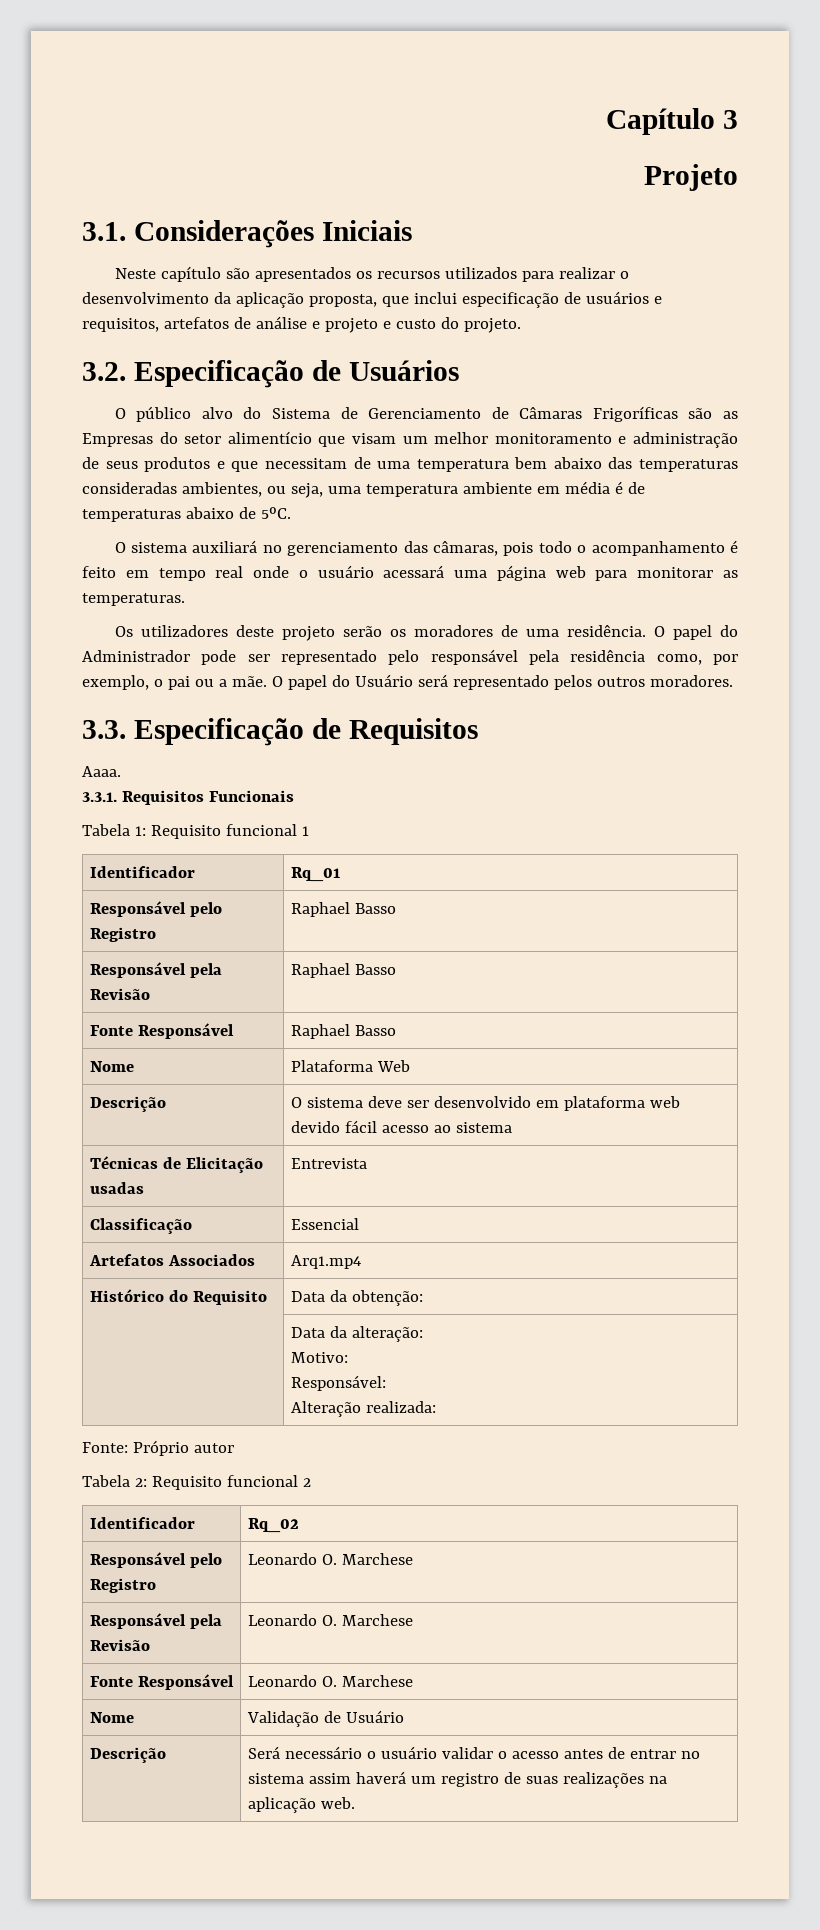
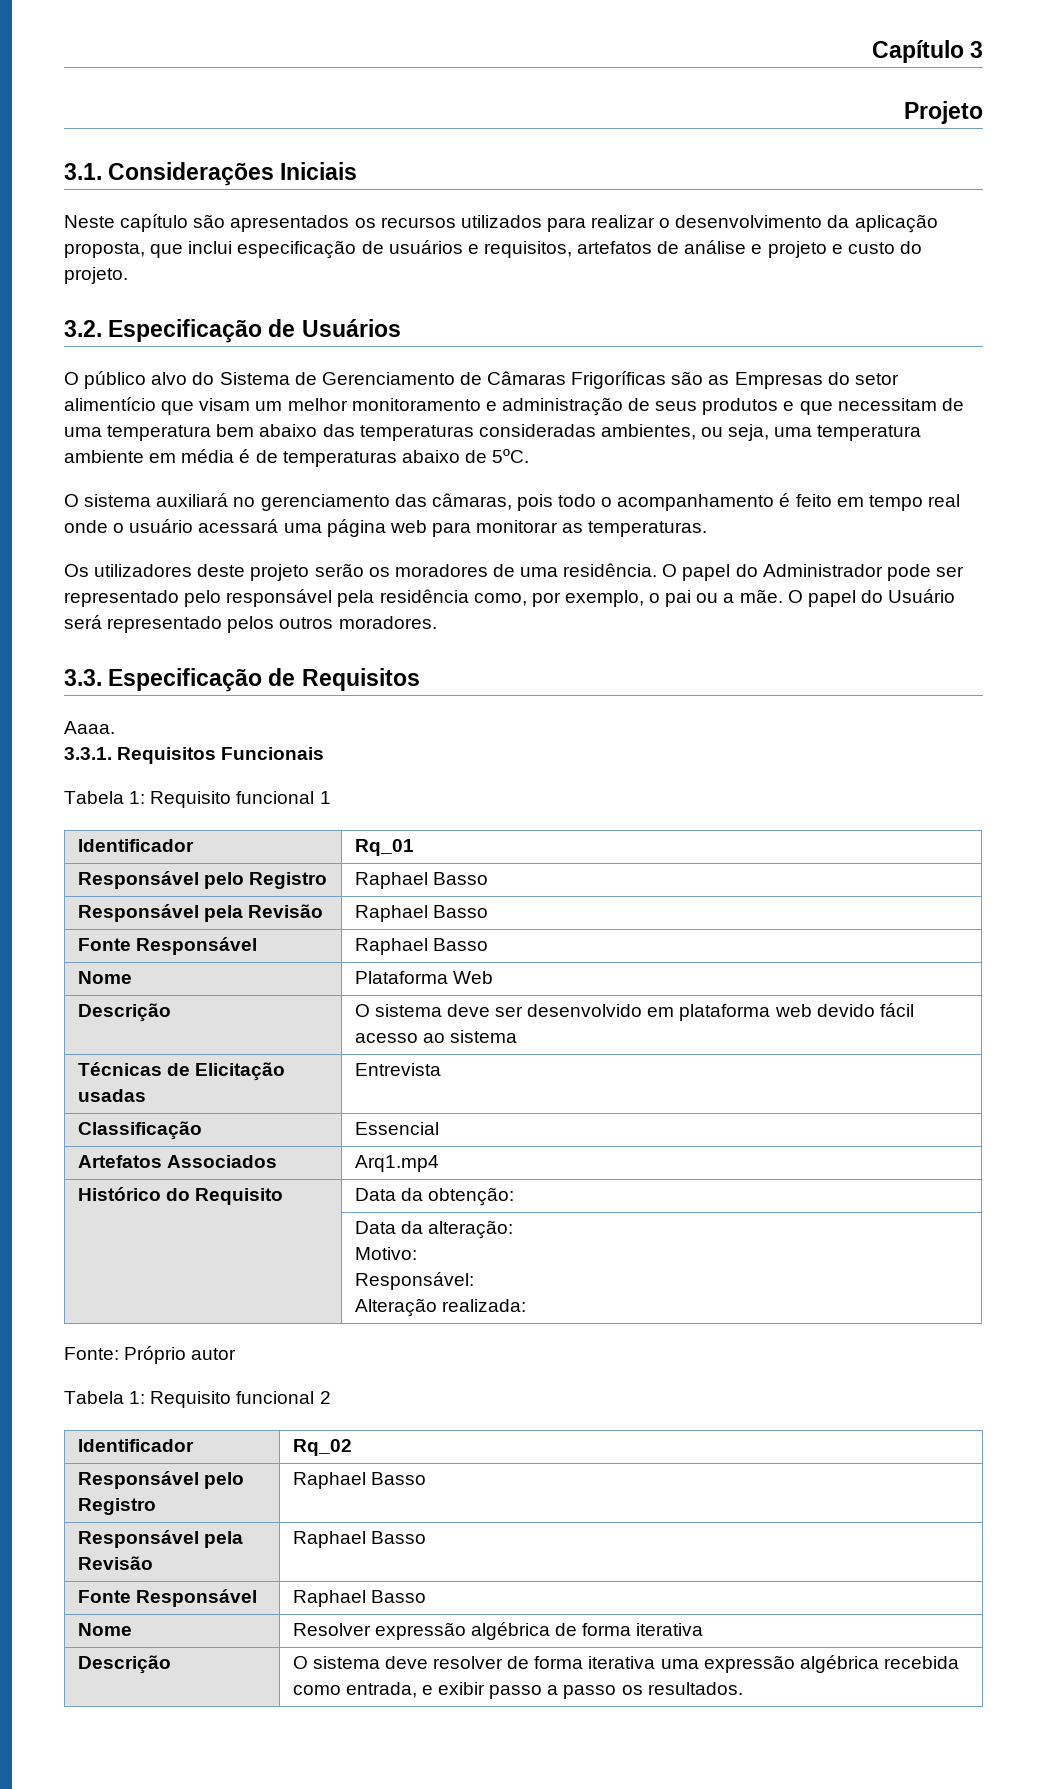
[134,1478,147,1487] 2: -> [129,1391,146,1404] 1:
[247,1553,413,1565] [89,1613,222,1629] [89,1639,150,1651] [247,1614,413,1626] [89,1674,234,1690] [247,1675,413,1687] [89,1712,134,1723] [246,1710,404,1727] [89,1747,166,1763] [247,1746,700,1759] [247,1771,667,1788] [247,1797,355,1813] Leonardo O. Marchese // Responsável pela Revisão | Leonardo O. Marchese // Fonte Responsável | Leonardo O. Marchese // Nome | Validação de Usuário // Descrição | Será necessário o usuário validar o acesso antes de entrar no sistema assim haverá um registro de suas realizações na aplicação web. -> [292,1472,426,1489] [77,1530,243,1548] [77,1556,153,1570] [292,1531,426,1548] [77,1589,257,1607] [292,1590,426,1607] [77,1623,132,1636] [292,1622,704,1640] [77,1655,171,1674] [292,1655,959,1673] [292,1682,743,1699] Raphael Basso // Responsável pela Revisão | Raphael Basso // Fonte Responsável | Raphael Basso // Nome | Resolver expressão algébrica de forma iterativa // Descrição | O sistema deve resolver de forma iterativa uma expressão algébrica recebida como entrada, e exibir passo a passo os resultados.

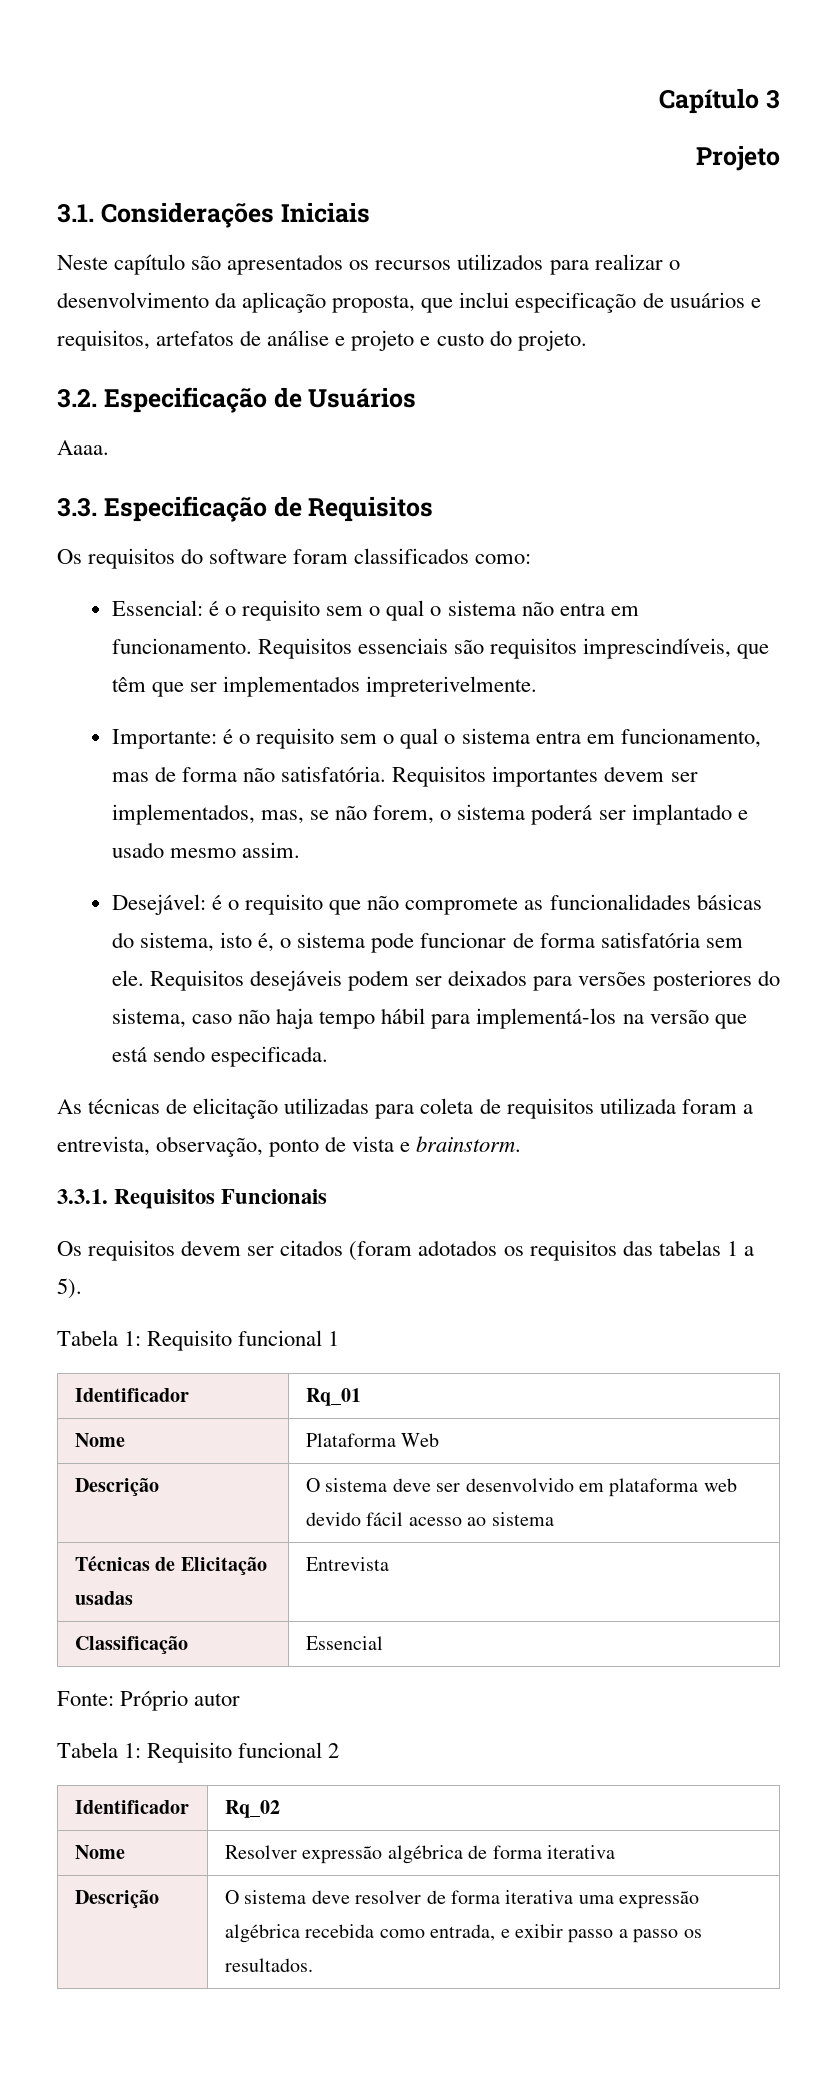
[64,371,899,389] [64,397,964,416] [64,424,922,441] [64,449,530,467] [64,493,960,511] [64,519,708,537] [64,563,964,581] [64,589,956,607] [64,615,437,633] [64,668,420,692] [64,721,115,734] [64,747,325,764] O público alvo do Sistema de Gerenciamento de Câmaras Frigoríficas são as Empresas do setor alimentício que visam um melhor monitoramento e administração de seus produtos e que necessitam de uma temperatura bem abaixo das temperaturas consideradas ambientes, ou seja, uma temperatura ambiente em média é de temperaturas abaixo de 5ºC. // O sistema auxiliará no gerenciamento das câmaras, pois todo o acompanhamento é feito em tempo real onde o usuário acessará uma página web para monitorar as temperaturas. // Os utilizadores deste projeto serão os moradores de uma residência. O papel do Administrador pode ser representado pelo responsável pela residência como, por exemplo, o pai ou a mãe. O papel do Usuário será representado pelos outros moradores. // 3.3. Especificação de Requisitos // Aaaa. // 3.3.1. Requisitos Funcionais -> [57,440,109,455] [57,496,434,522] [57,548,532,569] [111,600,639,621] [111,638,770,659] [111,676,538,697] [111,728,761,749] [111,766,698,787] [111,804,748,825] [111,842,301,858] [111,894,762,915] [111,932,743,953] [111,970,780,991] [111,1008,747,1029] [111,1046,329,1067] [57,1098,753,1119] [57,1136,522,1157] [57,1189,328,1209] [57,1240,754,1261] [57,1278,82,1299] Aaaa. // 3.3. Especificação de Requisitos // Os requisitos do software foram classificados como: // Essencial: é o requisito sem o qual o sistema não entra em funcionamento. Requisitos essenciais são requisitos imprescindíveis, que têm que ser implementados impreterivelmente. // Importante: é o requisito sem o qual o sistema entra em funcionamento, mas de forma não satisfatória. Requisitos importantes devem ser implementados, mas, se não forem, o sistema poderá ser implantado e usado mesmo assim. // Desejável: é o requisito que não compromete as funcionalidades básicas do sistema, isto é, o sistema pode funcionar de forma satisfatória sem ele. Requisitos desejáveis podem ser deixados para versões posteriores do sistema, caso não haja tempo hábil para implementá-los na versão que está sendo especificada. // As técnicas de elicitação utilizadas para coleta de requisitos utilizada foram a entrevista, observação, ponto de vista e brainstorm. // 3.3.1. Requisitos Funcionais // Os requisitos devem ser citados (foram adotados os requisitos das tabelas 1 a 5).
[77,871,327,889] [354,872,488,889] [77,904,323,922] [354,905,488,922] [77,937,257,955] [354,938,488,955] // Responsável pelo Registro | Raphael Basso // Responsável pela Revisão | Raphael Basso // Fonte Responsável | Raphael Basso -> (361, 1397) none
[77,1155,277,1168] [354,1155,439,1172] [77,1187,283,1205] [354,1187,514,1206] [354,1220,513,1239] [354,1247,417,1260] [354,1272,474,1290] [354,1298,526,1317] // Artefatos Associados | Arq1.mp4 // Histórico do Requisito | Data da obtenção: // | Data da alteração: // Motivo: // Responsável: // Alteração realizada: -> (383, 1643) none
[77,1471,244,1489] [77,1498,156,1515] [292,1472,426,1489] [77,1530,243,1548] [77,1556,153,1570] [292,1531,426,1548] [77,1589,257,1607] [292,1590,426,1607] // Responsável pelo Registro | Raphael Basso // Responsável pela Revisão | Raphael Basso // Fonte Responsável | Raphael Basso -> (280, 1809) none

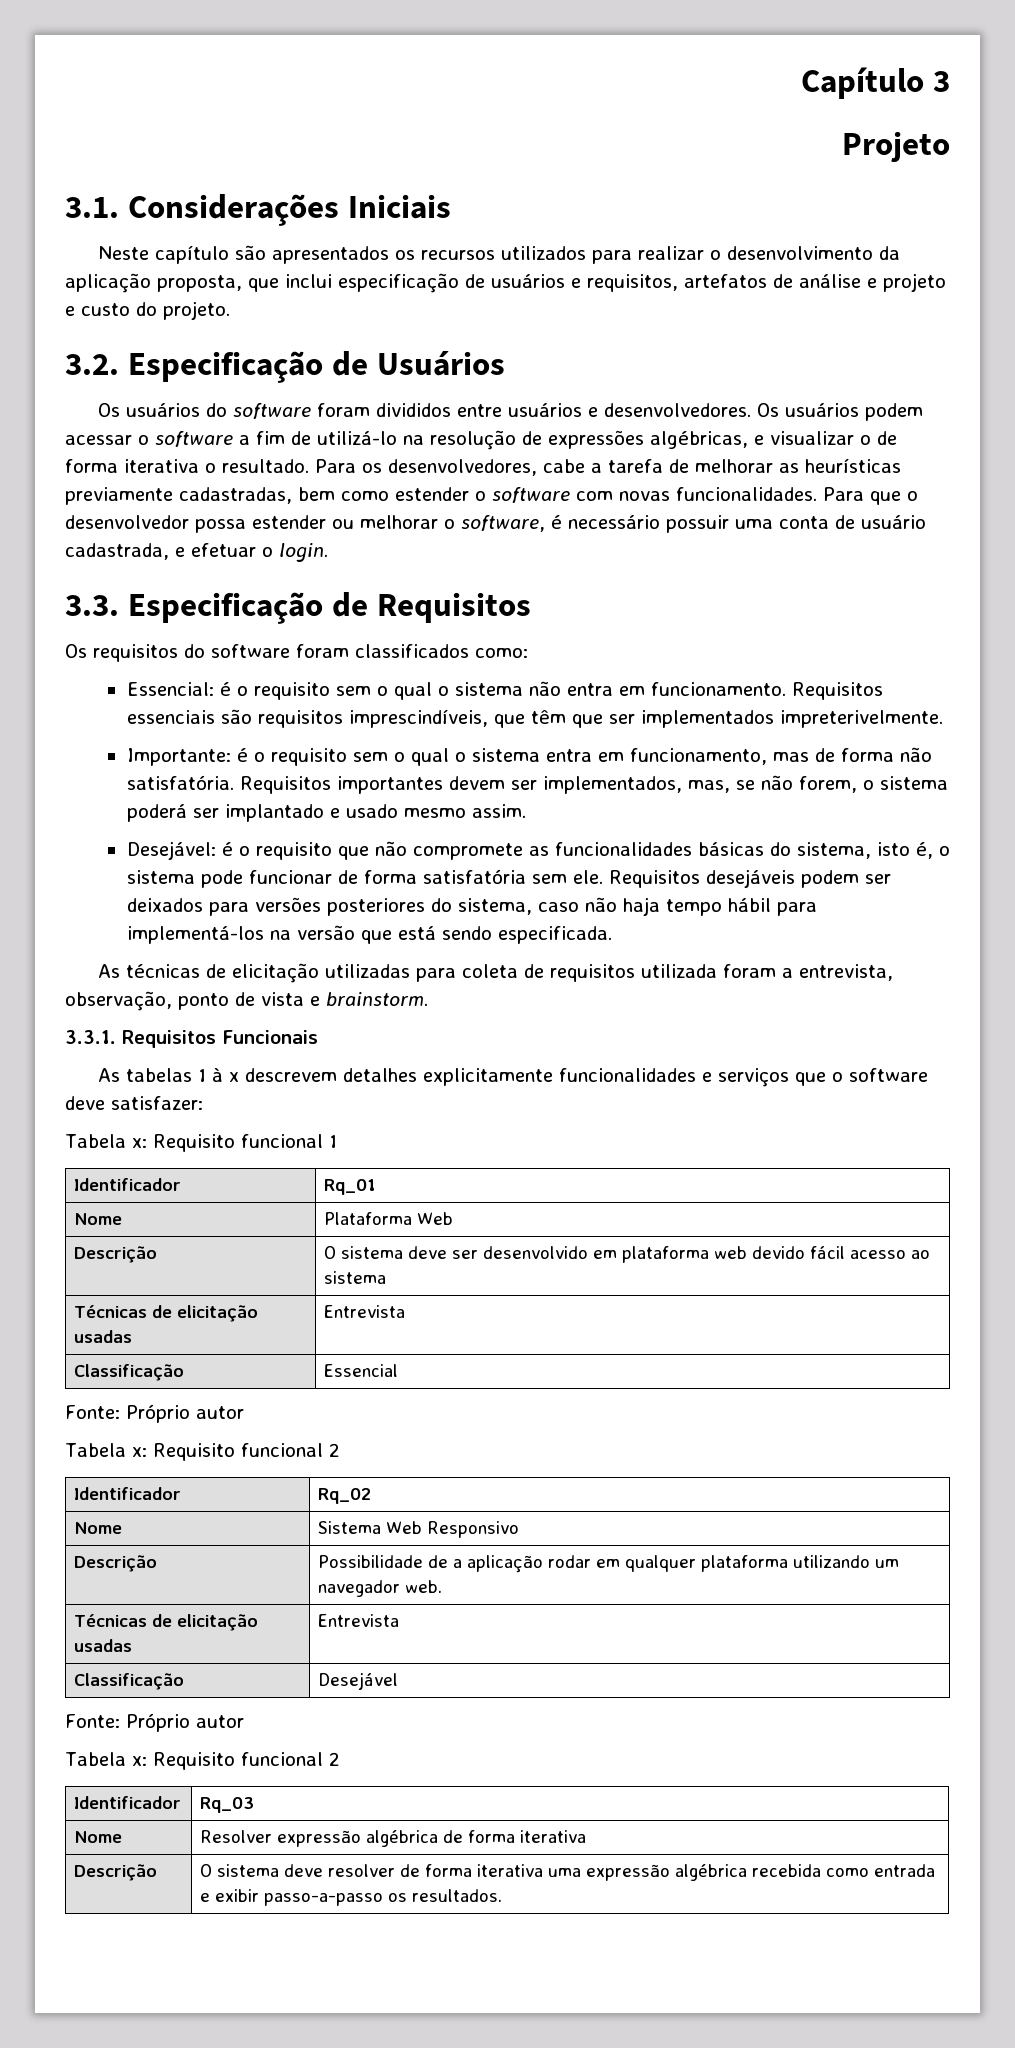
[57,440,109,455] Aaaa. -> [97,403,923,421] [65,430,897,450] [65,458,901,476] [65,487,918,505] [65,515,926,533] [65,543,328,562] Os usuários do software foram divididos entre usuários e desenvolvedores. Os usuários podem acessar o software a fim de utilizá-lo na resolução de expressões algébricas, e visualizar o de forma iterativa o resultado. Para os desenvolvedores, cabe a tarefa de melhorar as heurísticas previamente cadastradas, bem como estender o software com novas funcionalidades. Para que o desenvolvedor possa estender ou melhorar o software, é necessário possuir uma conta de usuário cadastrada, e efetuar o login.
[57,1240,754,1261] [57,1278,82,1299] [57,1330,142,1346] Os requisitos devem ser citados (foram adotados os requisitos das tabelas 1 a 5). // Tabela 1: -> [97,1068,928,1087] [65,1096,203,1110] [65,1134,147,1148] As tabelas 1 à x descrevem detalhes explicitamente funcionalidades e serviços que o software deve satisfazer: // Tabela x:
[180,1557,267,1575] Elicitação -> [177,1305,259,1322] elicitação
[124,1743,142,1758] 1: -> [131,1447,147,1457] x:
(280, 1809) none -> [74,1522,123,1534] [318,1521,520,1538] [74,1555,158,1572] [318,1555,900,1573] [318,1580,443,1597] [74,1614,259,1631] [74,1639,133,1652] [318,1614,400,1627] [74,1673,185,1690] [318,1672,399,1690] [65,1713,244,1732] [65,1752,340,1770] [74,1796,182,1809] [200,1797,255,1813] // Nome | Sistema Web Responsivo // Descrição | Possibilidade de a aplicação rodar em qualquer plataforma utilizando um navegador web. // Técnicas de elicitação usadas | Entrevista // Classificação | Desejável // Fonte: Próprio autor // Tabela x: Requisito funcional 2 // Identificador | Rq_03
[430,1924,496,1941] entrada, -> [874,1864,936,1877] entrada
[568,1929,679,1943] passo a passo -> [264,1893,384,1906] passo-a-passo

